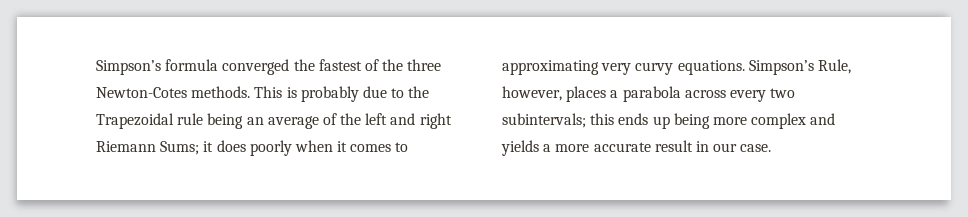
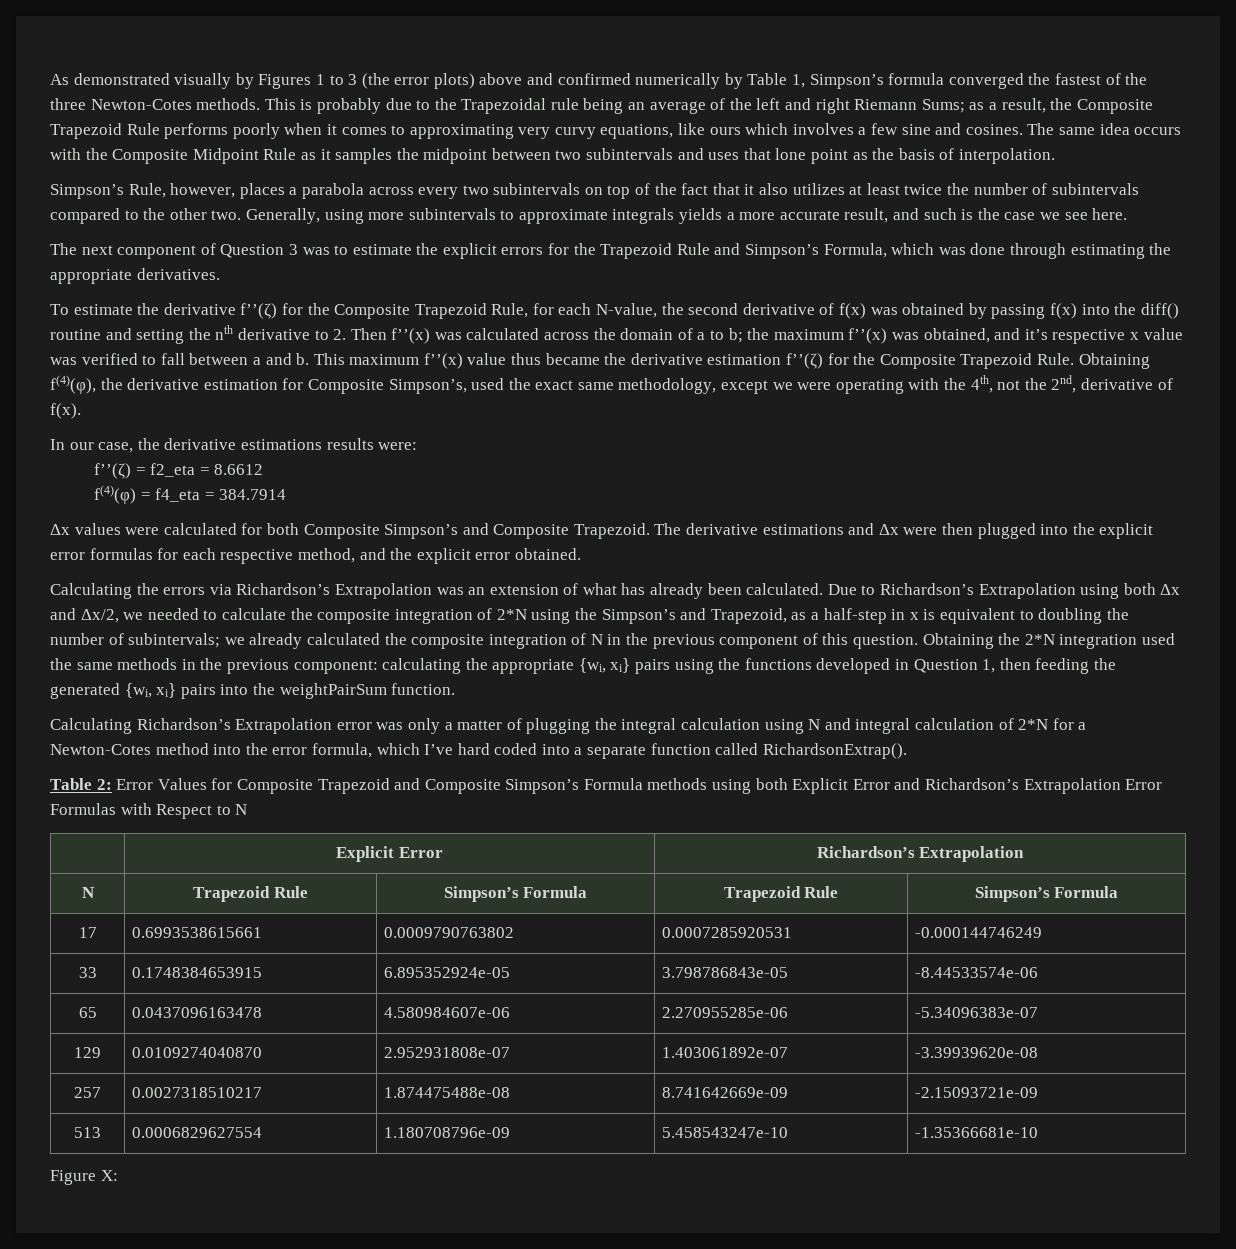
(96, 67) none -> [50,73,806,89] As demonstrated visually by Figures 1 to 3 (the error plots) above and confirmed numerically by Table 1,
[203,140,246,152] it does -> [969,98,1153,114] [50,123,229,139] as a result, the Composite Trapezoid Rule performs
[677,60,745,75] equations. -> [600,123,1182,139] [50,148,1055,164] equations, like ours which involves a few sine and cosines. The same idea occurs with the Composite Midpoint Rule as it samples the midpoint between two subintervals and uses that lone point as the basis of interpolation. //
[502,113,836,129] [501,140,772,156] subintervals; this ends up being more complex and yields a more accurate result in our case. -> [493,183,1139,199] [50,208,1128,224] [50,243,1172,259] [50,268,220,284] [50,303,1179,319] [50,325,1183,344] [50,353,1150,369] [50,375,1173,394] [50,403,81,419] [50,438,418,453] [94,463,264,479] [94,485,287,504] [50,523,1154,539] [50,548,581,564] [50,583,1181,599] [50,608,1129,624] [50,633,1175,649] [50,658,1116,674] [50,683,456,699] [50,718,1087,734] [50,743,907,759] [50,778,1163,794] [50,803,248,819] [336,846,443,862] [816,846,1025,862] [81,887,95,898] [193,886,308,902] [443,886,588,902] [723,886,839,902] [974,886,1119,902] [78,927,97,938] [131,927,262,938] [383,927,514,938] [661,927,792,938] [914,927,1042,938] [78,967,97,978] [131,967,262,978] [383,967,510,978] [661,967,788,978] [914,967,1038,978] [78,1007,97,1018] [131,1007,262,1018] [383,1007,510,1018] [661,1007,788,1018] [914,1007,1038,1018] [74,1047,101,1058] [131,1047,262,1058] [383,1047,510,1058] [661,1047,788,1058] [914,1047,1038,1058] [74,1087,101,1098] [131,1087,262,1098] [383,1087,510,1098] [661,1087,788,1098] [914,1087,1038,1098] [74,1127,101,1138] [131,1127,262,1138] [383,1127,510,1138] [661,1127,788,1138] [914,1127,1038,1138] [50,1170,118,1185] subintervals on top of the fact that it also utilizes at least twice the number of subintervals compared to the other two. Generally, using more subintervals to approximate integrals yields a more accurate result, and such is the case we see here. // The next component of Question 3 was to estimate the explicit errors for the Trapezoid Rule and Simpson’s Formula, which was done through estimating the appropriate derivatives. // To estimate the derivative f’’(ζ) for the Composite Trapezoid Rule, for each N-value, the second derivative of f(x) was obtained by passing f(x) into the diff() routine and setting the nth derivative to 2. Then f’’(x) was calculated across the domain of a to b; the maximum f’’(x) was obtained, and it’s respective x value was verified to fall between a and b. This maximum f’’(x) value thus became the derivative estimation f’’(ζ) for the Composite Trapezoid Rule. Obtaining f(4)(φ), the derivative estimation for Composite Simpson’s, used the exact same methodology, except we were operating with the 4th, not the 2nd, derivative of f(x). // In our case, the derivative estimations results were: // f’’(ζ) = f2_eta = 8.6612 // f(4)(φ) = f4_eta = 384.7914 // Δx values were calculated for both Composite Simpson’s and Composite Trapezoid. The derivative estimations and Δx were then plugged into the explicit error formulas for each respective method, and the explicit error obtained. // Calculating the errors via Richardson’s Extrapolation was an extension of what has already been calculated. Due to Richardson’s Extrapolation using both Δx and Δx/2, we needed to calculate the composite integration of 2*N using the Simpson’s and Trapezoid, as a half-step in x is equivalent to doubling the number of subintervals; we already calculated the composite integration of N in the previous component of this question. Obtaining the 2*N integration used the same methods in the previous component: calculating the appropriate {wi, xi} pairs using the functions developed in Question 1, then feeding the generated {wi, xi} pairs into the weightPairSum function. // Calculating Richardson’s Extrapolation error was only a matter of plugging the integral calculation using N and integral calculation of 2*N for a Newton-Cotes method into the error formula, which I’ve hard coded into a separate function called RichardsonExtrap(). // Table 2: Error Values for Composite Trapezoid and Composite Simpson’s Formula methods using both Explicit Error and Richardson’s Extrapolation Error Formulas with Respect to N // | Explicit Error | Richardson’s Extrapolation // N | Trapezoid Rule | Simpson’s Formula | Trapezoid Rule | Simpson’s Formula // 17 | 0.6993538615661 | 0.0009790763802 | 0.0007285920531 | -0.000144746249 // 33 | 0.1748384653915 | 6.895352924e-05 | 3.798786843e-05 | -8.44533574e-06 // 65 | 0.0437096163478 | 4.580984607e-06 | 2.270955285e-06 | -5.34096383e-07 // 129 | 0.0109274040870 | 2.952931808e-07 | 1.403061892e-07 | -3.39939620e-08 // 257 | 0.0027318510217 | 1.874475488e-08 | 8.741642669e-09 | -2.15093721e-09 // 513 | 0.0006829627554 | 1.180708796e-09 | 5.458543247e-10 | -1.35366681e-10 // Figure X:

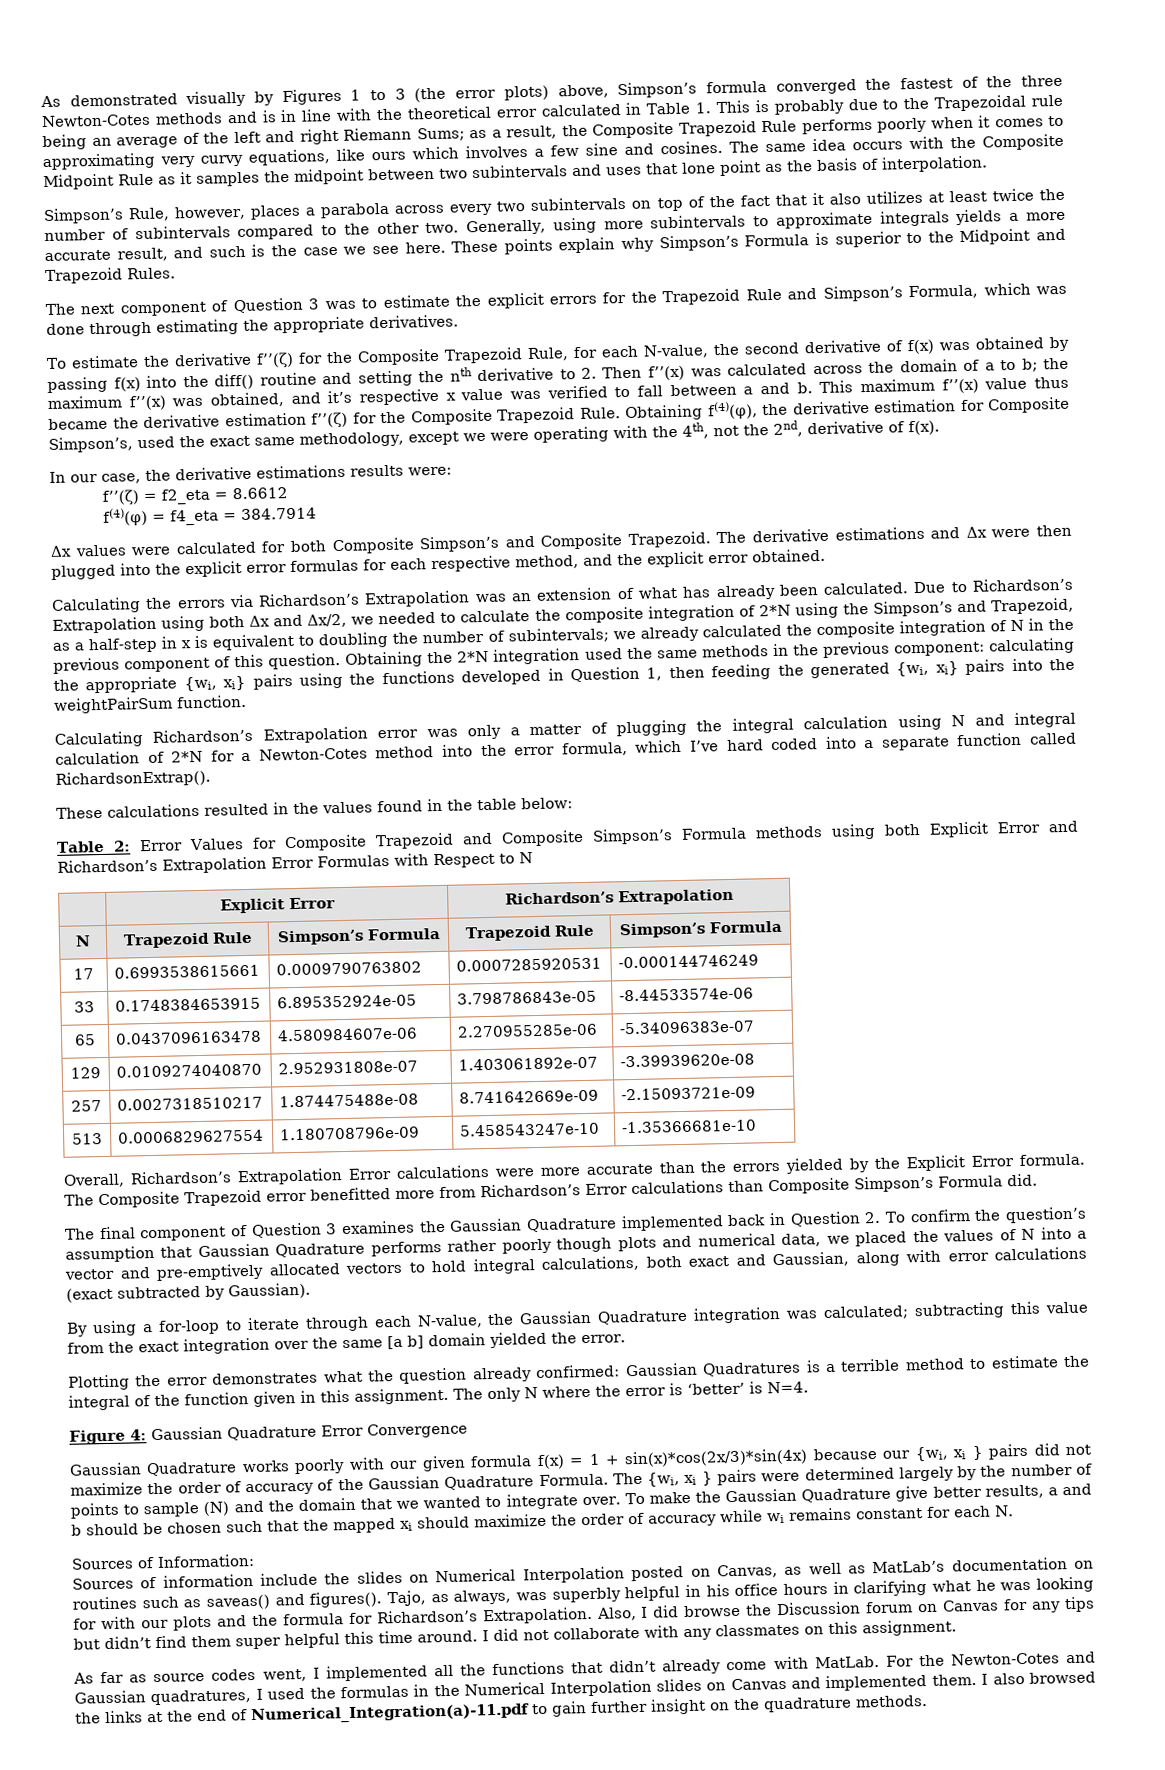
[479,73,806,89] above and confirmed numerically by Table 1, -> [557,84,609,99] above,
[196,98,261,110] methods. -> [154,102,712,125] methods and is in line with the theoretical error calculated in Table 1.
(1128, 214) none -> [451,228,1066,255] [45,267,176,285] These points explain why Simpson’s Formula is superior to the Midpoint and Trapezoid Rules.
(907, 751) none -> [56,797,573,819] // These calculations resulted in the values found in the table below:
[50,1170,118,1185] Figure X: -> [63,1153,1085,1188] [64,1173,1038,1209] [65,1206,1087,1242] [65,1226,1088,1263] [64,1246,1087,1281] [66,1282,311,1303] [66,1301,1089,1337] [67,1331,626,1355] [68,1355,1090,1391] [68,1381,809,1411] [69,1422,468,1445] [69,1443,1092,1477] [70,1463,1094,1496] [70,1483,1093,1519] [71,1505,1014,1536] [71,1553,255,1570] [72,1557,1095,1590] [72,1576,1094,1610] [73,1596,1096,1631] [73,1619,957,1650] [73,1651,1097,1684] [74,1671,1097,1706] [75,1695,928,1725] Overall, Richardson’s Extrapolation Error calculations were more accurate than the errors yielded by the Explicit Error formula. The Composite Trapezoid error benefitted more from Richardson’s Error calculations than Composite Simpson’s Formula did. // The final component of Question 3 examines the Gaussian Quadrature implemented back in Question 2. To confirm the question’s assumption that Gaussian Quadrature performs rather poorly though plots and numerical data, we placed the values of N into a vector and pre-emptively allocated vectors to hold integral calculations, both exact and Gaussian, along with error calculations (exact subtracted by Gaussian). // By using a for-loop to iterate through each N-value, the Gaussian Quadrature integration was calculated; subtracting this value from the exact integration over the same [a b] domain yielded the error. // Plotting the error demonstrates what the question already confirmed: Gaussian Quadratures is a terrible method to estimate the integral of the function given in this assignment. The only N where the error is ‘better’ is N=4. // Figure 4: Gaussian Quadrature Error Convergence // Gaussian Quadrature works poorly with our given formula f(x) = 1 + sin(x)*cos(2x/3)*sin(4x) because our {wi, xi } pairs did not maximize the order of accuracy of the Gaussian Quadrature Formula. The {wi, xi } pairs were determined largely by the number of points to sample (N) and the domain that we wanted to integrate over. To make the Gaussian Quadrature give better results, a and b should be chosen such that the mapped xi should maximize the order of accuracy while wi remains constant for each N. // Sources of Information: // Sources of information include the slides on Numerical Interpolation posted on Canvas, as well as MatLab’s documentation on routines such as saveas() and figures(). Tajo, as always, was superbly helpful in his office hours in clarifying what he was looking for with our plots and the formula for Richardson’s Extrapolation. Also, I did browse the Discussion forum on Canvas for any tips but didn’t find them super helpful this time around. I did not collaborate with any classmates on this assignment. // As far as source codes went, I implemented all the functions that didn’t already come with MatLab. For the Newton-Cotes and Gaussian quadratures, I used the formulas in the Numerical Interpolation slides on Canvas and implemented them. I also browsed the links at the end of Numerical_Integration(a)-11.pdf to gain further insight on the quadrature methods.

